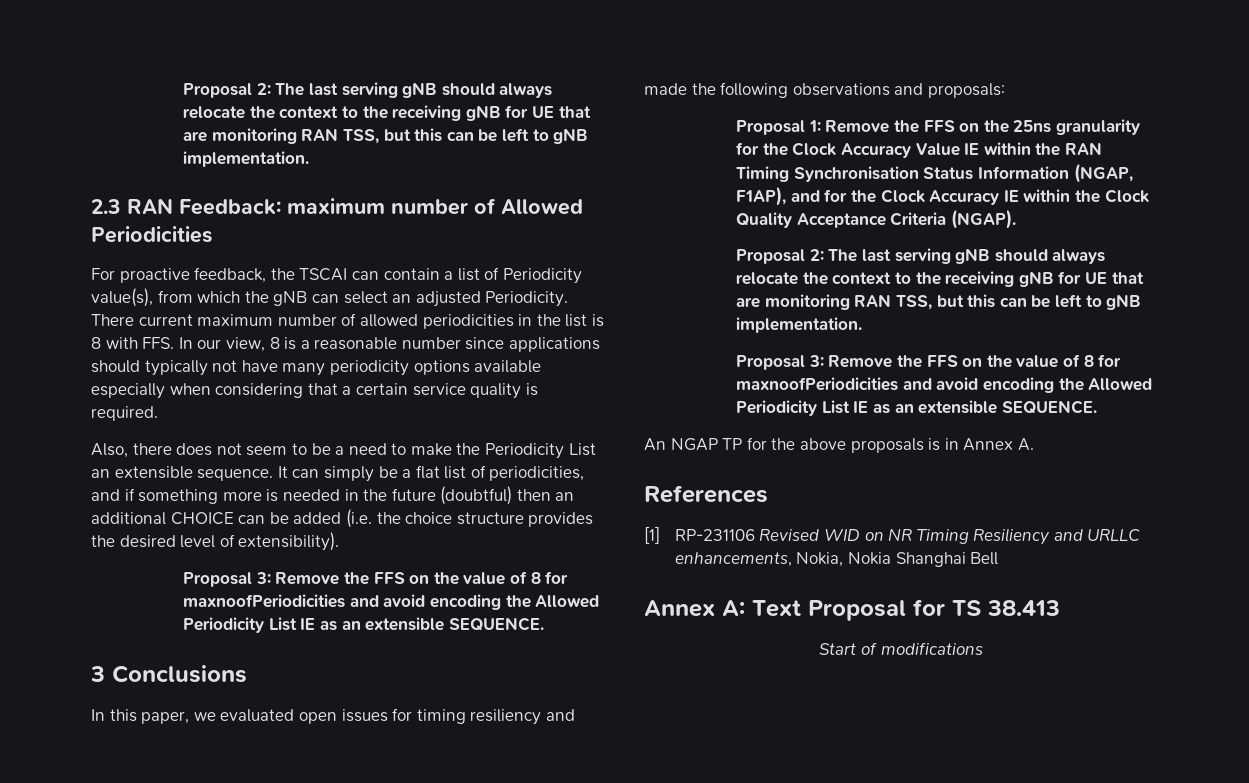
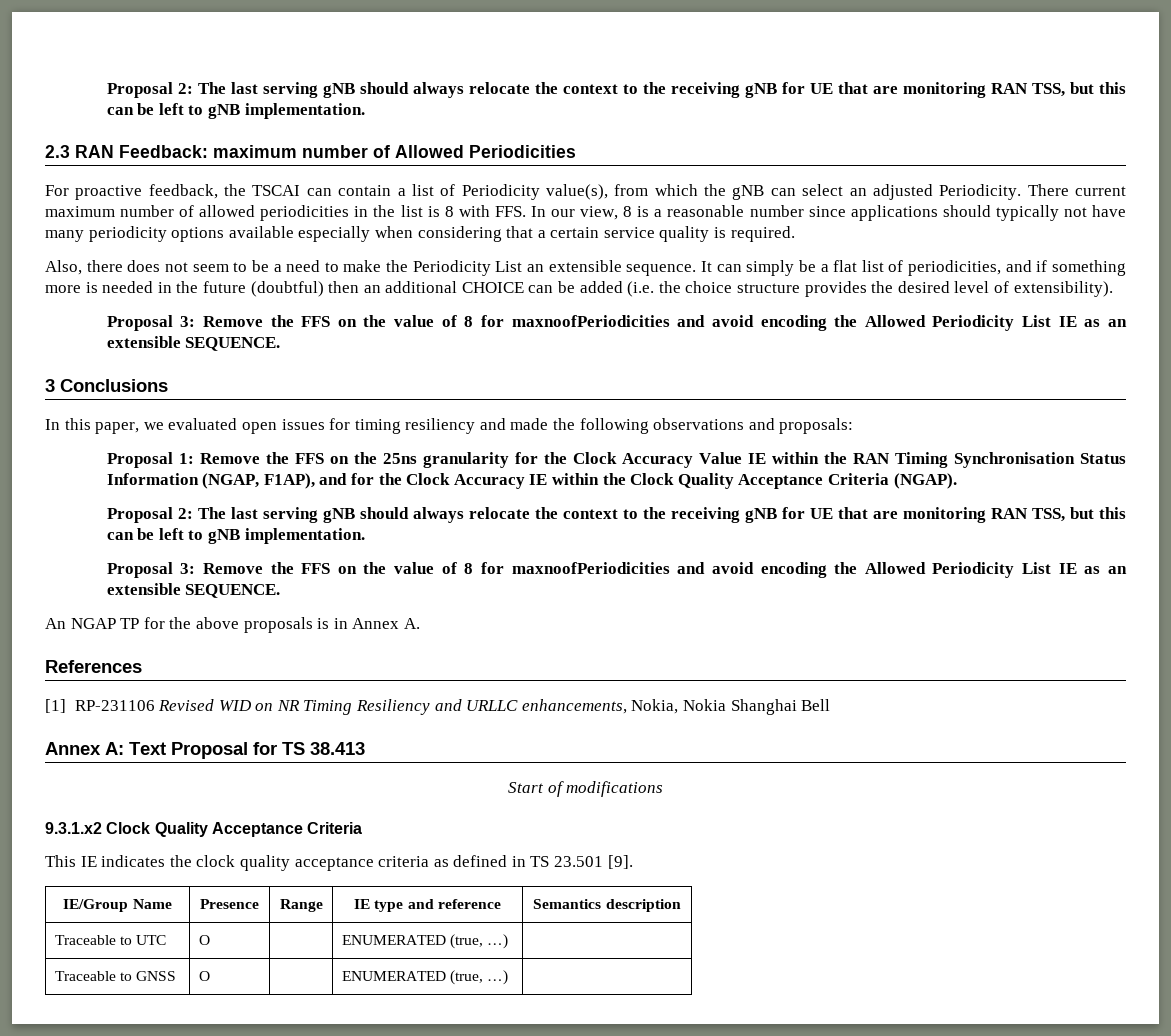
(983, 648) none -> [45,822,363,837] [45,855,633,871] [63,899,172,912] [200,899,259,909] [279,899,323,912] [354,899,501,912] [533,899,681,912] [54,935,167,945] [198,935,210,945] [341,934,509,949] [54,971,177,981] [198,971,210,981] [341,970,509,985] // 9.3.1.x2 Clock Quality Acceptance Criteria // This IE indicates the clock quality acceptance criteria as defined in TS 23.501 [9]. // IE/Group Name | Presence | Range | IE type and reference | Semantics description // Traceable to UTC | O | | ENUMERATED (true, …) | // Traceable to GNSS | O | | ENUMERATED (true, …) |

